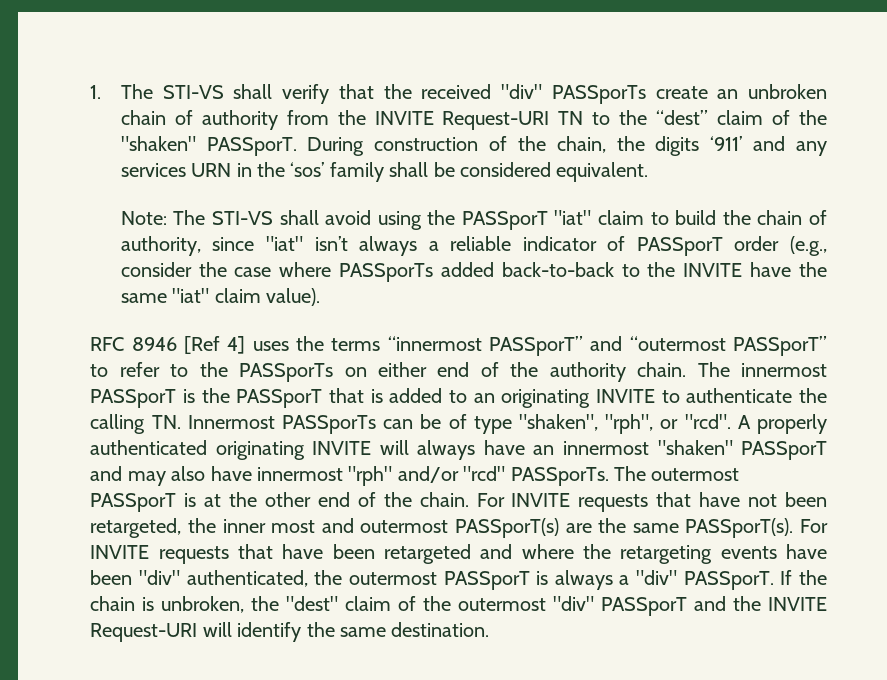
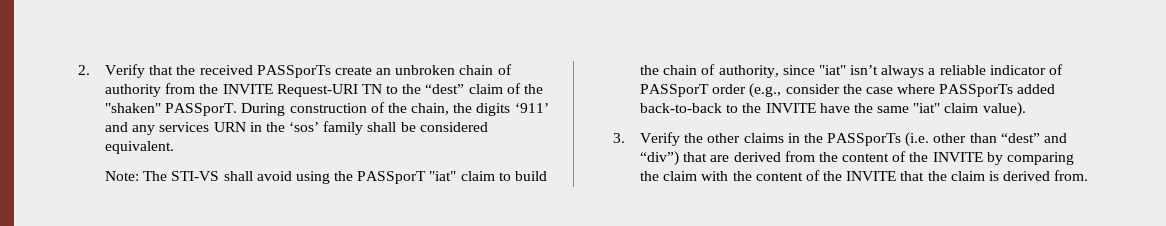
[90,84,330,104] 1. The STI-VS shall verify -> [77,64,145,78] 2. Verify
[501,84,543,99] "div" -> (253, 70) none
[90,336,828,356] [90,362,827,382] [90,388,827,408] [90,414,828,434] [90,440,828,460] [90,466,740,486] [90,492,827,512] [90,518,829,538] [90,544,828,564] [90,570,827,590] [90,596,828,616] [90,622,490,642] RFC 8946 [Ref 4] uses the terms “innermost PASSporT” and “outermost PASSporT” to refer to the PASSporTs on either end of the authority chain. The innermost PASSporT is the PASSporT that is added to an originating INVITE to authenticate the calling TN. Innermost PASSporTs can be of type "shaken", "rph", or "rcd". A properly authenticated originating INVITE will always have an innermost "shaken" PASSporT and may also have innermost "rph" and/or "rcd" PASSporTs. The outermost PASSporT is at the other end of the chain. For INVITE requests that have not been retargeted, the inner most and outermost PASSporT(s) are the same PASSporT(s). For INVITE requests that have been retargeted and where the retargeting events have been "div" authenticated, the outermost PASSporT is always a "div" PASSporT. If the chain is unbroken, the "dest" claim of the outermost "div" PASSporT and the INVITE Request-URI will identify the same destination. -> [612,132,1067,147] [639,151,1074,166] [639,170,1089,181] 3. Verify the other claims in the PASSporTs (i.e. other than “dest” and “div”) that are derived from the content of the INVITE by comparing the claim with the content of the INVITE that the claim is derived from.

